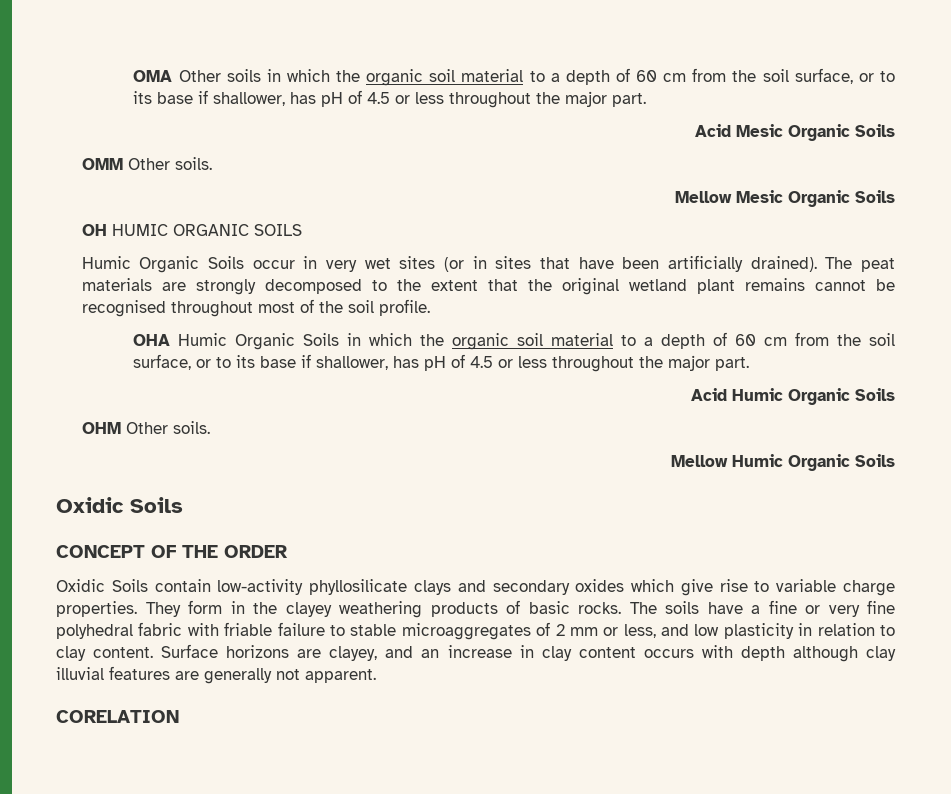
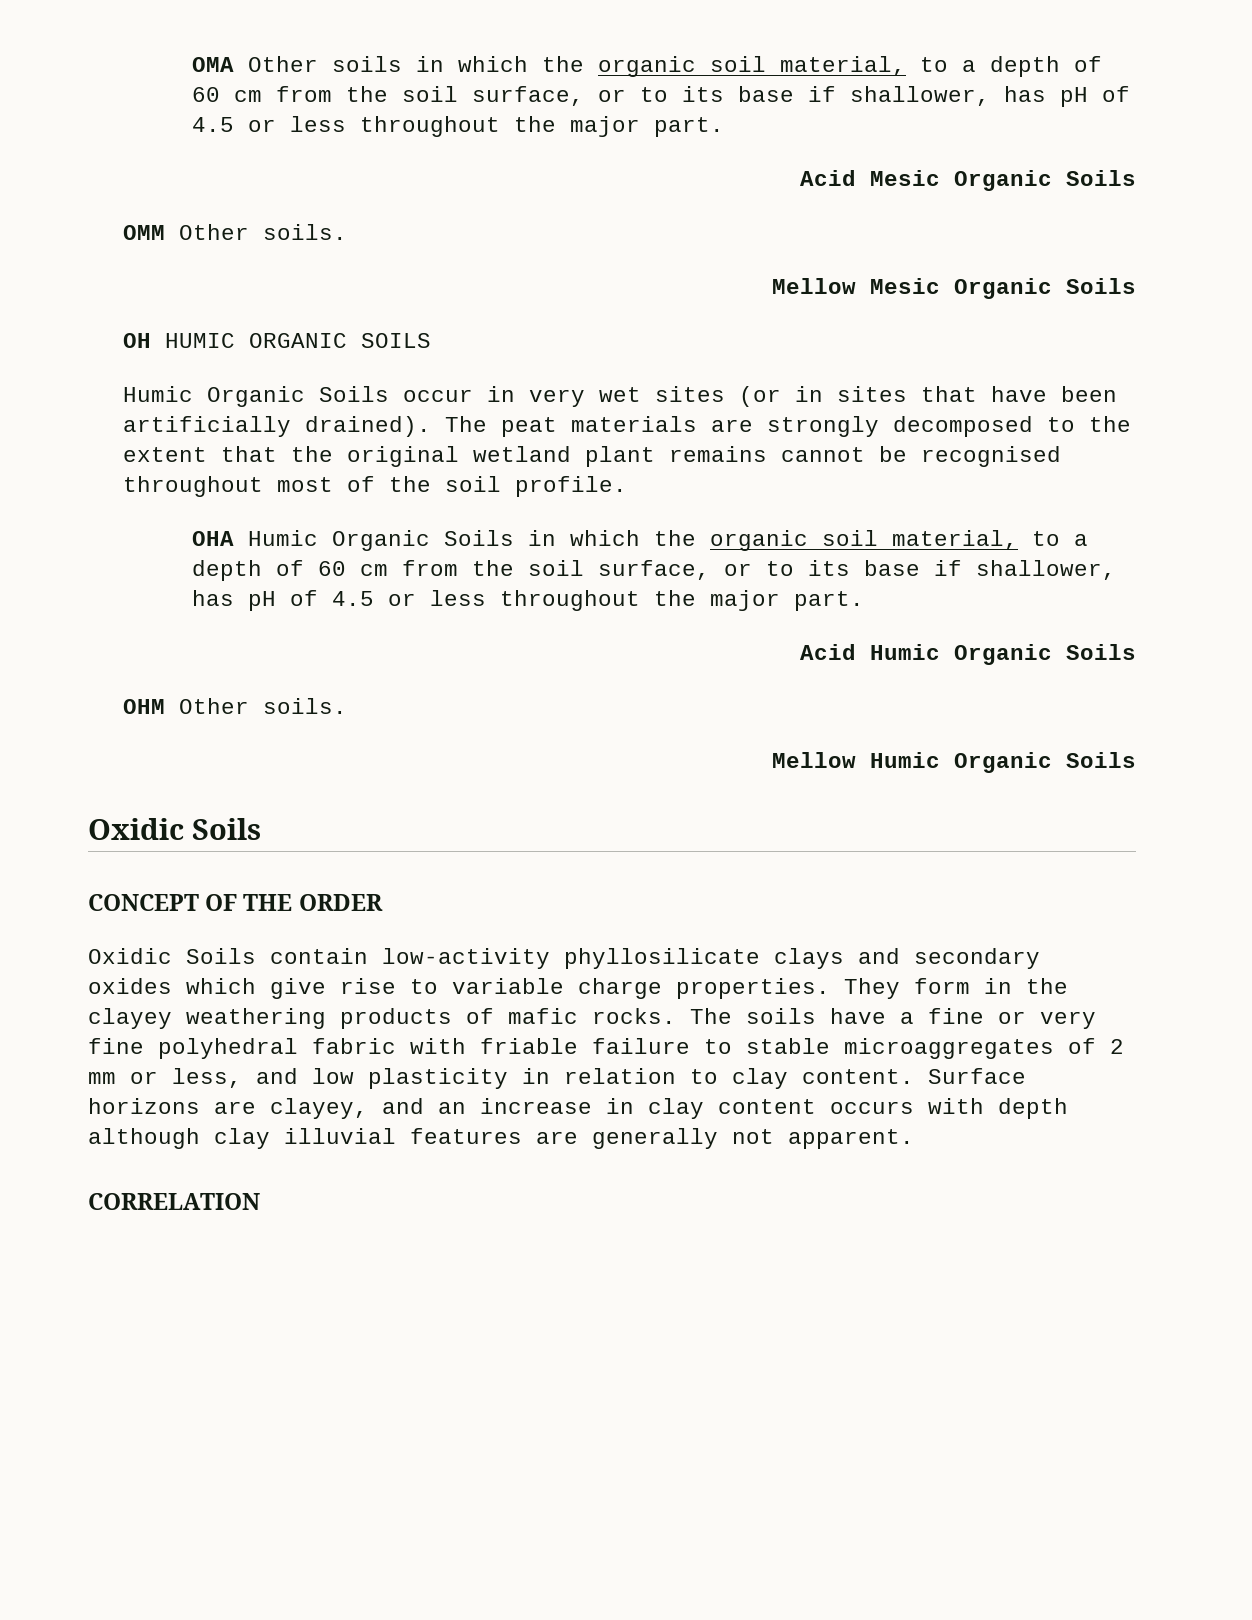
[461,69,524,82] material -> [780,56,907,76] material,
[551,333,614,346] material -> [892,530,1019,550] material,
[528,601,570,614] basic -> [508,1008,578,1024] mafic
[56,710,179,723] CORELATION -> [88,1193,260,1210] CORRELATION

